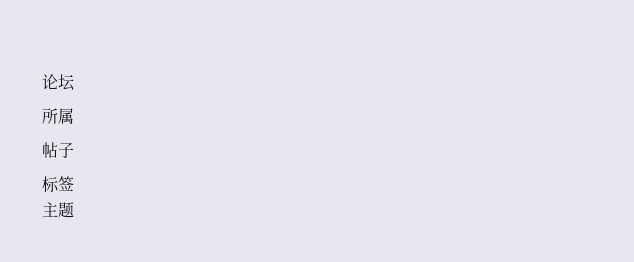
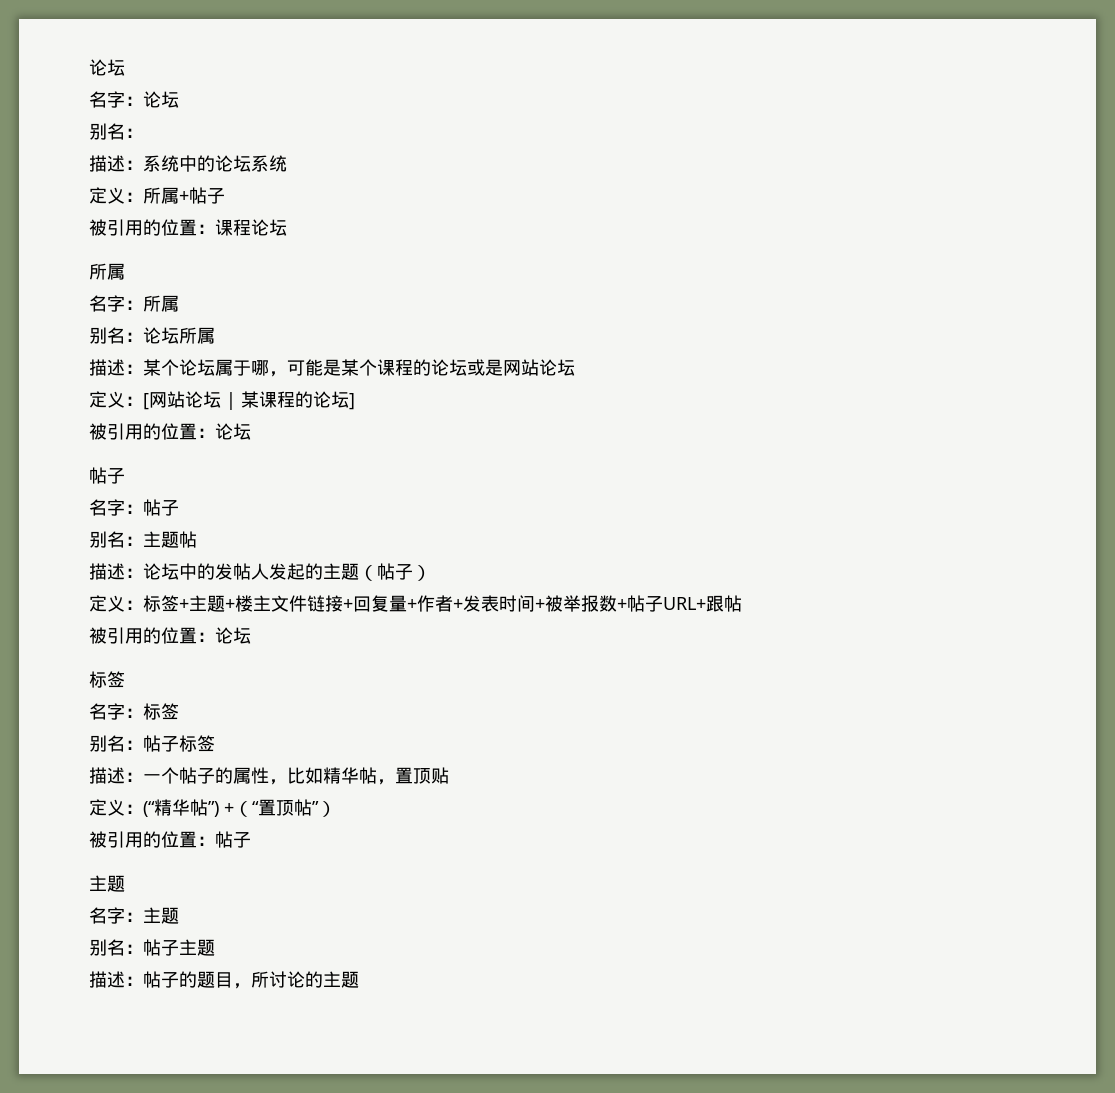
[42,74,75,91] [42,108,74,124] [42,142,74,158] [42,176,74,193] 论坛 // 所属 // 帖子 // 标签 // -> [89,59,125,76] [89,91,179,108] [89,123,143,140] [89,155,287,172] [89,187,225,204] [89,219,287,236] [89,263,125,280] [89,295,179,312] [89,327,215,344] [89,359,575,377] [89,391,355,410] [89,423,251,440] [89,467,125,484] [89,499,179,516] [89,531,197,548] [89,563,431,581] [89,595,742,612] [89,627,251,644] [89,671,125,688] [89,703,179,720] [89,735,215,752] [89,767,449,785] [89,799,336,817] [89,831,251,848] [89,875,125,892] [89,907,179,924] [89,939,215,956] [89,971,323,989] 论坛 // 名字：论坛 // 别名： // 描述：系统中的论坛系统 // 定义：所属+帖子 // 被引用的位置：课程论坛 // 所属 // 名字：所属 // 别名：论坛所属 // 描述：某个论坛属于哪，可能是某个课程的论坛或是网站论坛 // 定义：[网站论坛 | 某课程的论坛] // 被引用的位置：论坛 // 帖子 // 名字：帖子 // 别名：主题帖 // 描述：论坛中的发帖人发起的主题（帖子） // 定义：标签+主题+楼主文件链接+回复量+作者+发表时间+被举报数+帖子URL+跟帖 // 被引用的位置：论坛 // 标签 // 名字：标签 // 别名：帖子标签 // 描述：一个帖子的属性，比如精华帖，置顶贴 // 定义：(“精华帖”) +（“置顶帖”） // 被引用的位置：帖子 // 主题 // 名字：主题 // 别名：帖子主题 // 描述：帖子的题目，所讨论的

